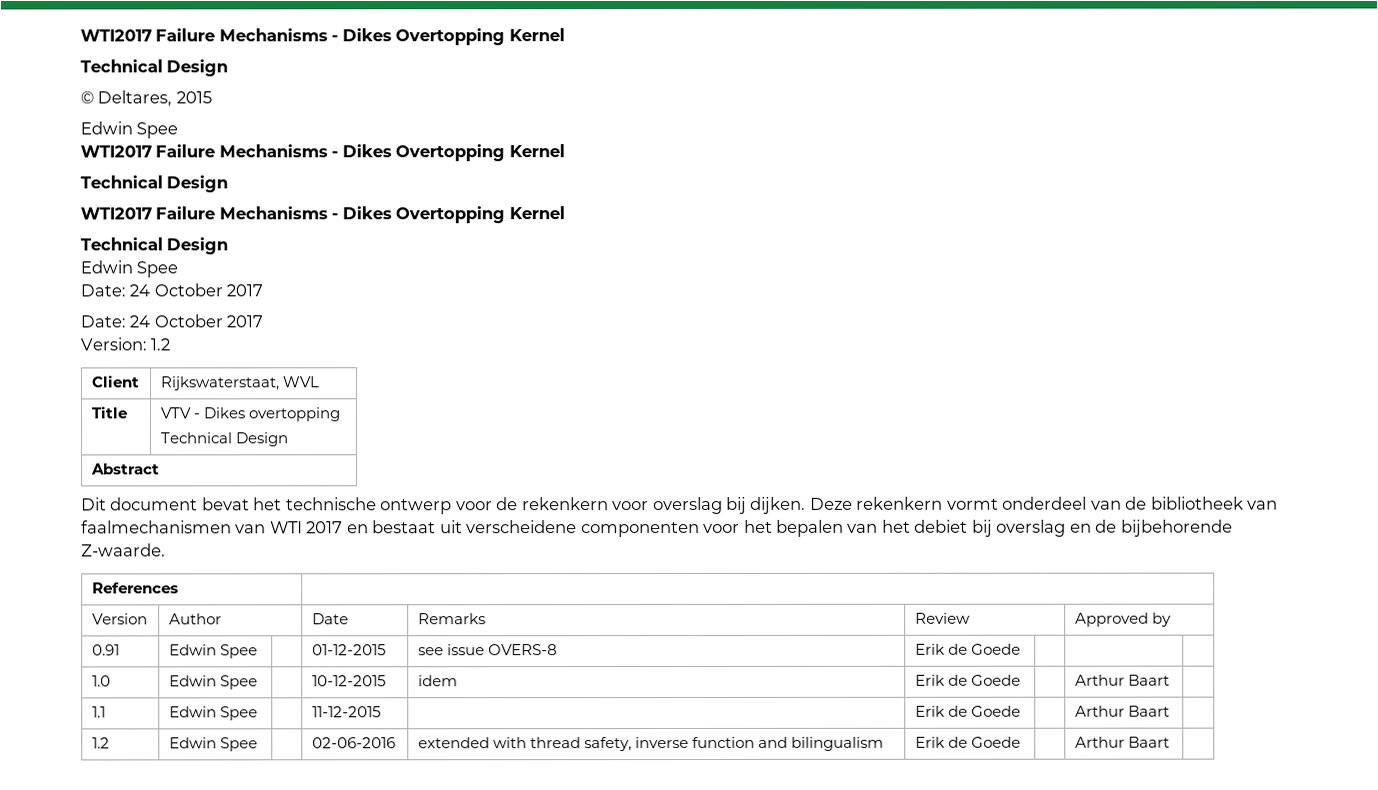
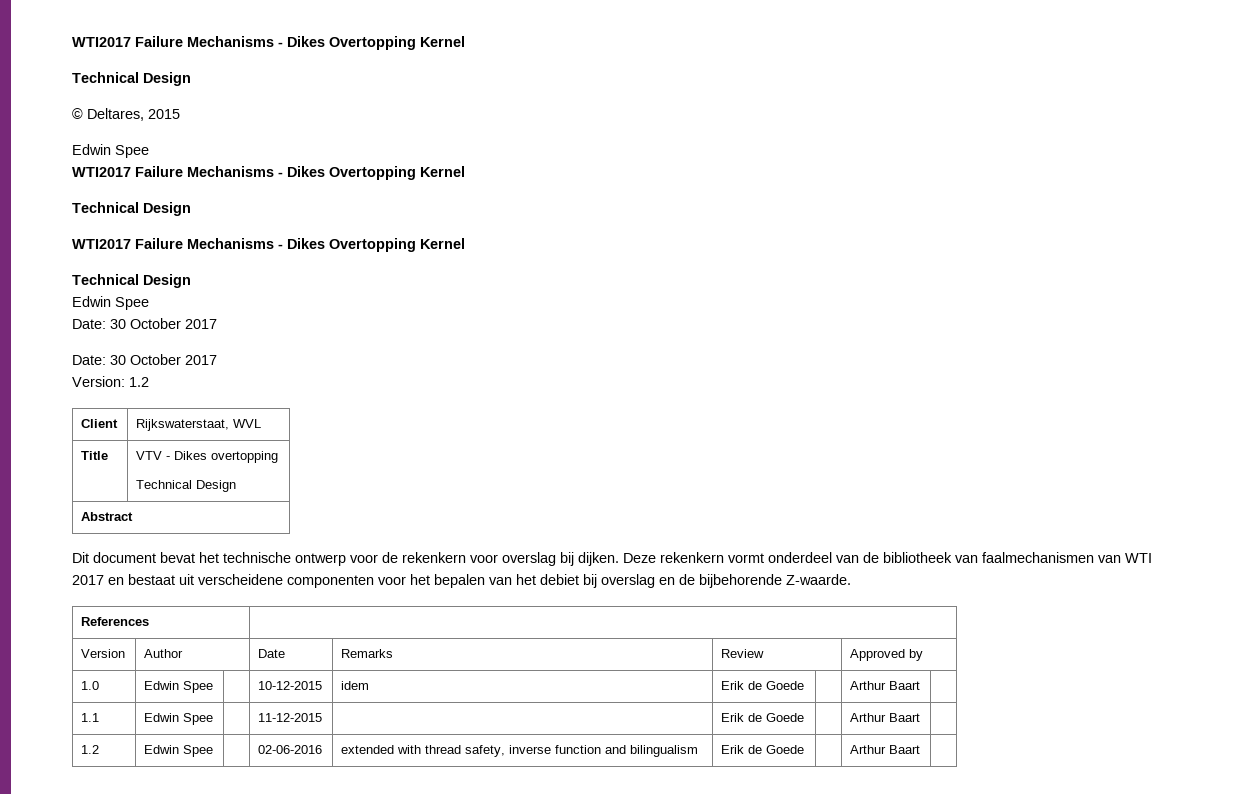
[129,284,151,297] 24 -> [110,319,126,329] 30
[129,315,151,328] 24 -> [110,355,126,365] 30
[91,644,120,656] [168,644,259,659] [311,644,386,656] [417,644,559,656] [914,643,1022,655] // 0.91 | Edwin Spee | | 01-12-2015 | see issue OVERS-8 | Erik de Goede | | | -> (924, 655) none

